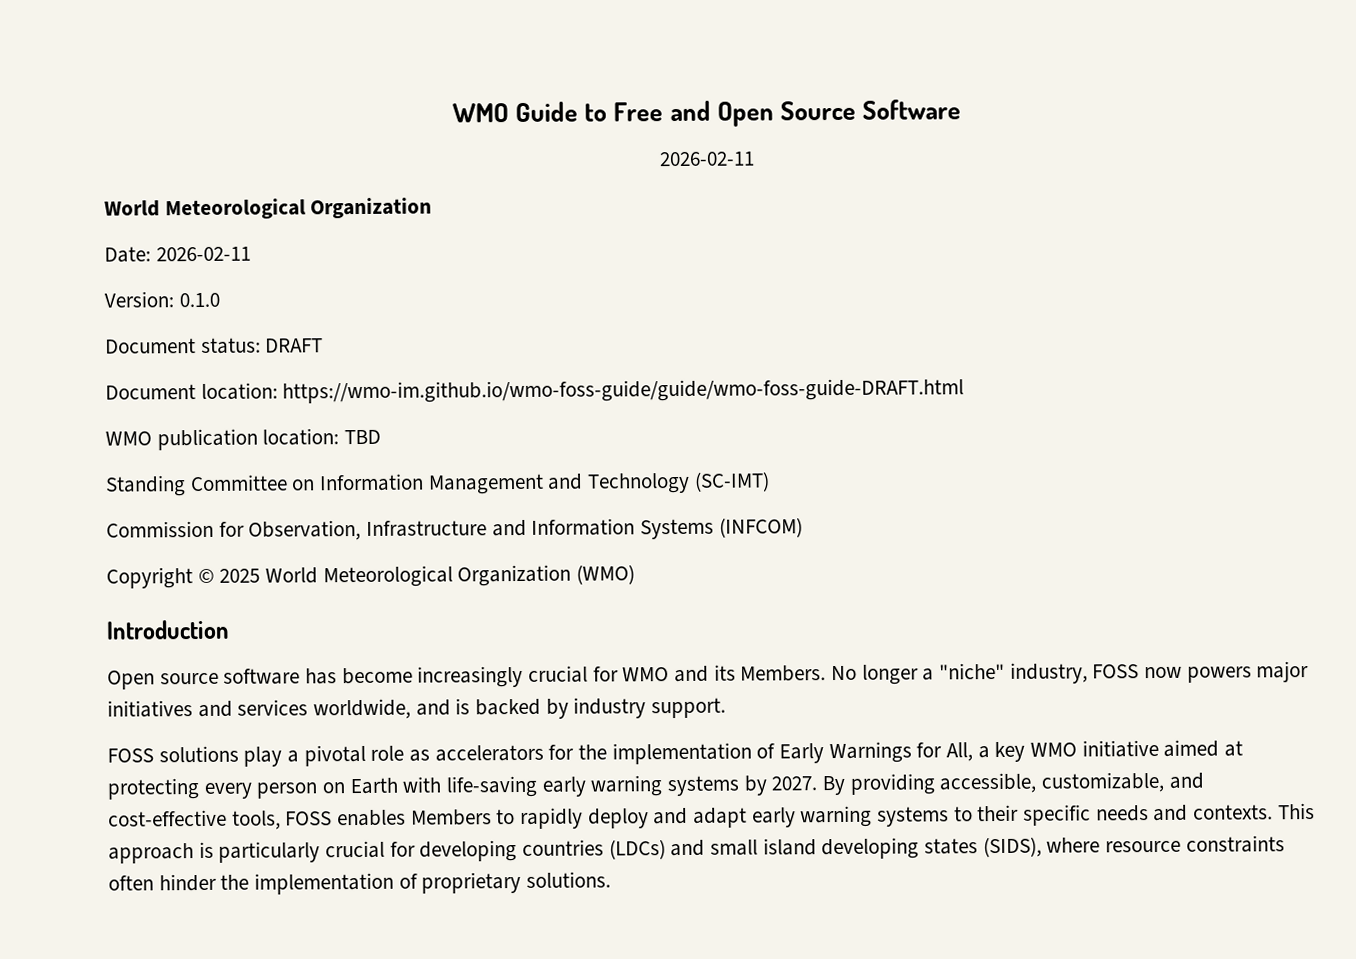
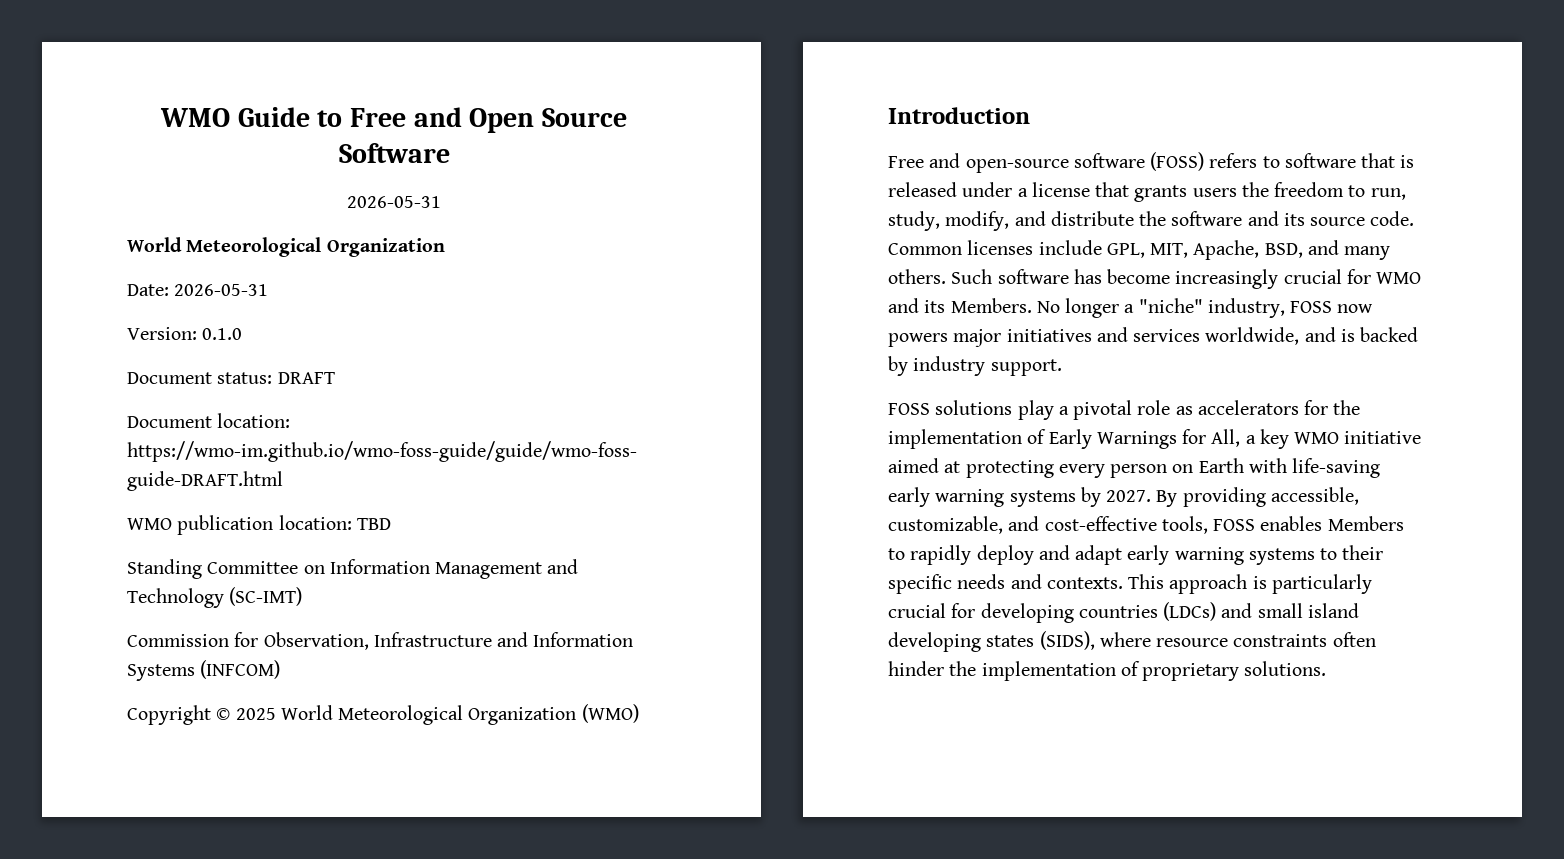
[659,151,755,167] 2026-02-11 -> [347,196,441,208] 2026-05-31
[155,246,251,262] 2026-02-11 -> [174,284,269,296] 2026-05-31
[107,670,219,690] Open source -> [888,152,1415,173] [888,182,1406,202] [888,211,1415,231] [888,240,1391,260] [888,269,993,284] Free and open-source software (FOSS) refers to software that is released under a license that grants users the freedom to run, study, modify, and distribute the software and its source code. Common licenses include GPL, MIT, Apache, BSD, and many others. Such

